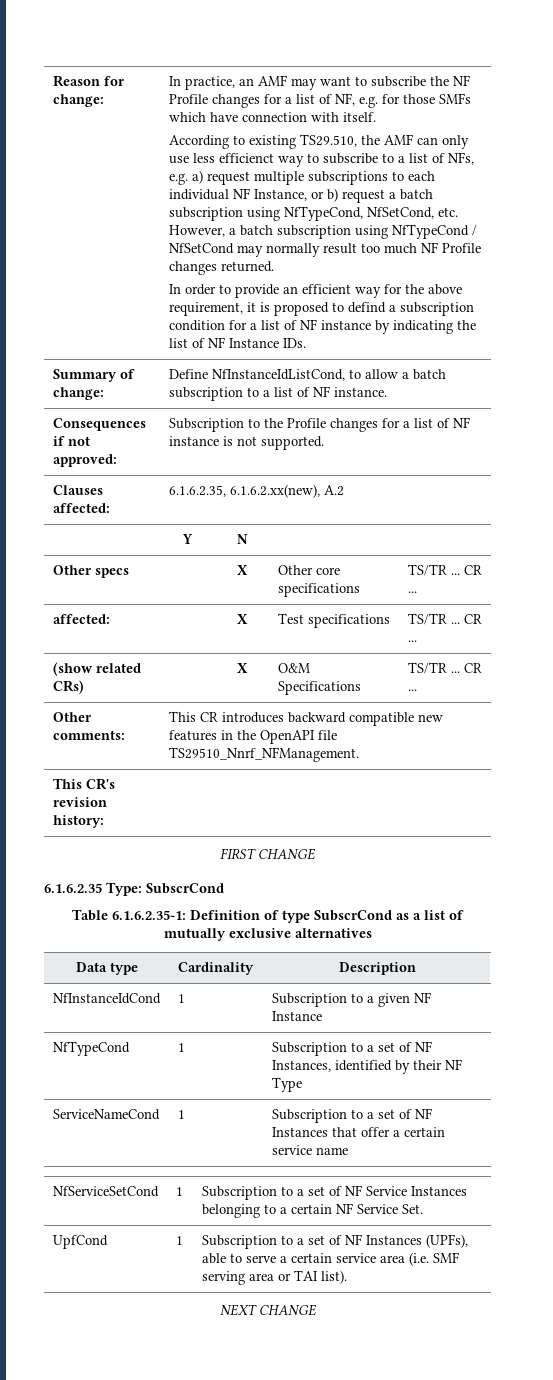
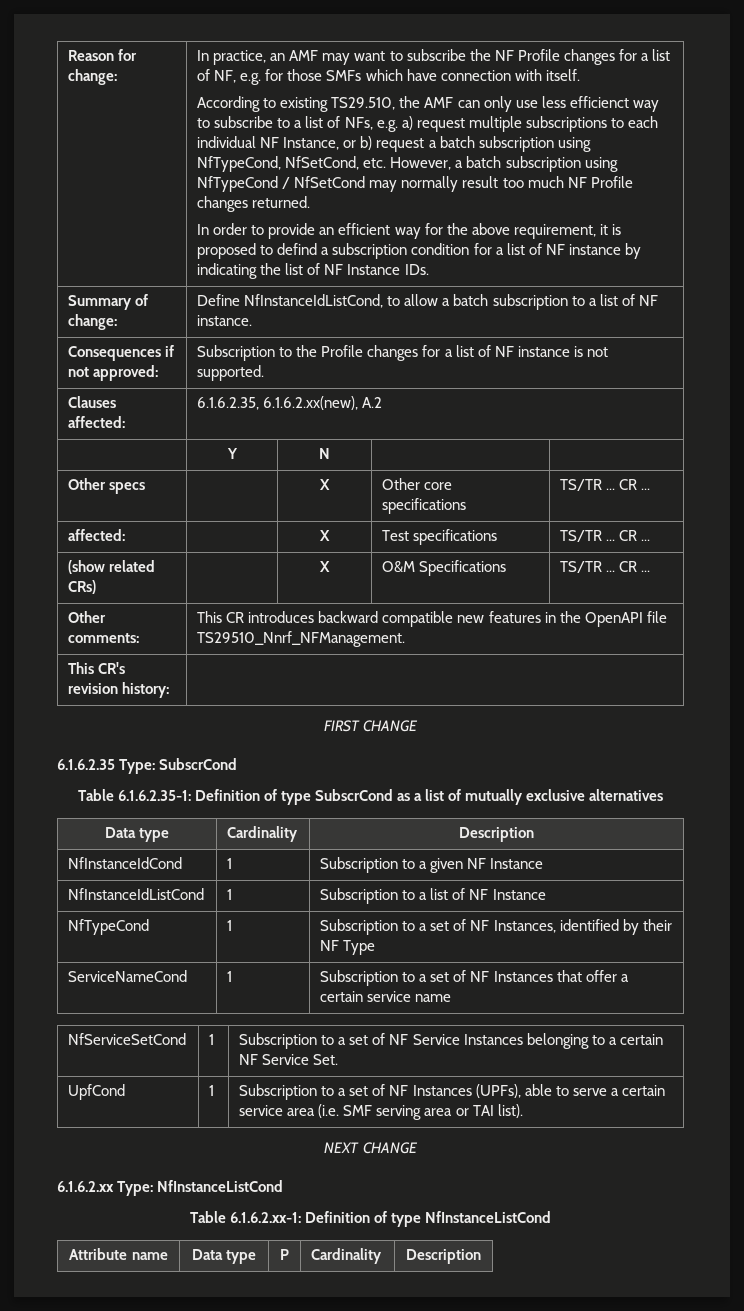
(322, 1016) none -> [68,888,205,900] [227,889,233,900] [320,888,546,904] // NfInstanceIdListCond | 1 | Subscription to a list of NF Instance
(317, 1310) none -> [57,1180,284,1196] [189,1211,552,1227] [69,1248,168,1260] [191,1249,257,1264] [280,1249,289,1260] [311,1248,383,1264] [406,1249,481,1264] // 6.1.6.2.xx Type: NfInstanceListCond // Table 6.1.6.2.xx-1: Definition of type NfInstanceListCond // Attribute name | Data type | P | Cardinality | Description

